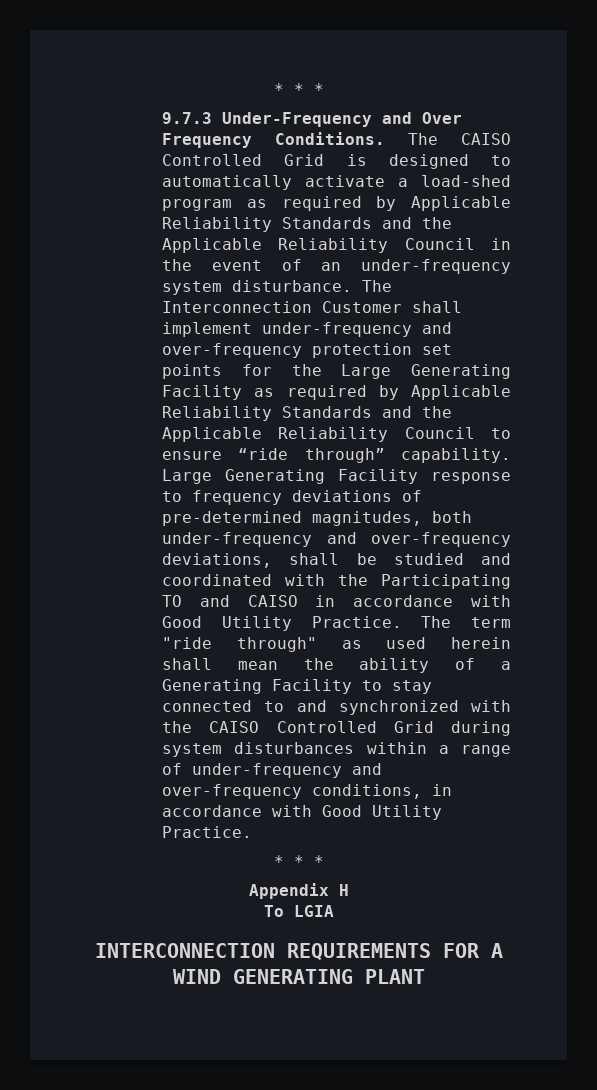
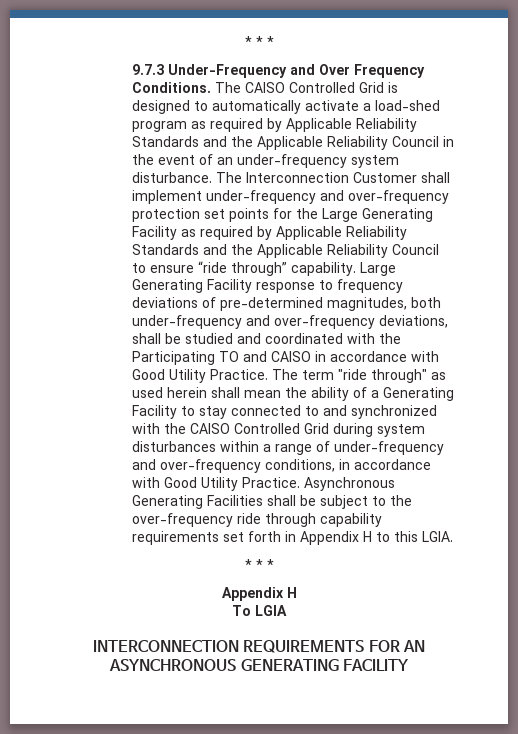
(253, 832) none -> [303,477,395,491] [131,495,412,509] [131,513,382,527] [131,531,453,545] Asynchronous Generating Facilities shall be subject to the over-frequency ride through capability requirements set forth in Appendix H to this LGIA.
[490,943,503,958] [172,969,425,984] A WIND GENERATING PLANT -> [402,640,425,652] [109,659,409,671] AN ASYNCHRONOUS GENERATING FACILITY

